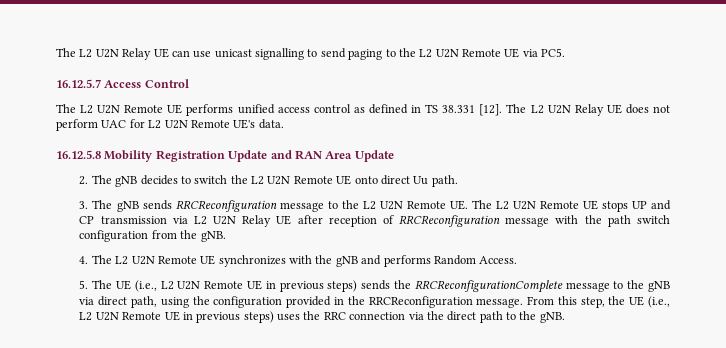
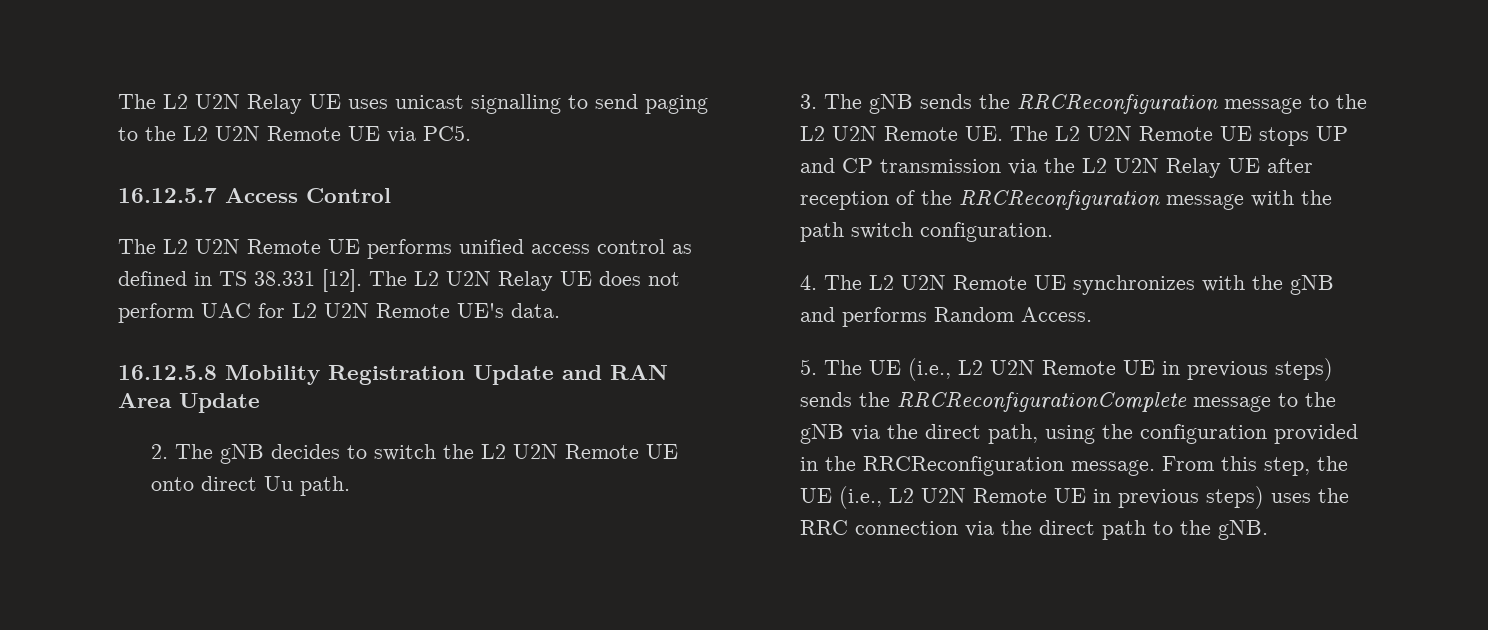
[56,48,212,60] The L2 U2N Relay UE can use -> [118,94,388,114] The L2 U2N Relay UE uses
(172, 205) none -> [978,94,1010,109] the
(188, 220) none -> [1043,158,1075,173] the
(394, 219) none -> [920,190,952,205] the
[79,230,226,242] configuration from the gNB. -> [919,222,1053,242] configuration.
(95, 301) none -> [886,424,918,439] the

